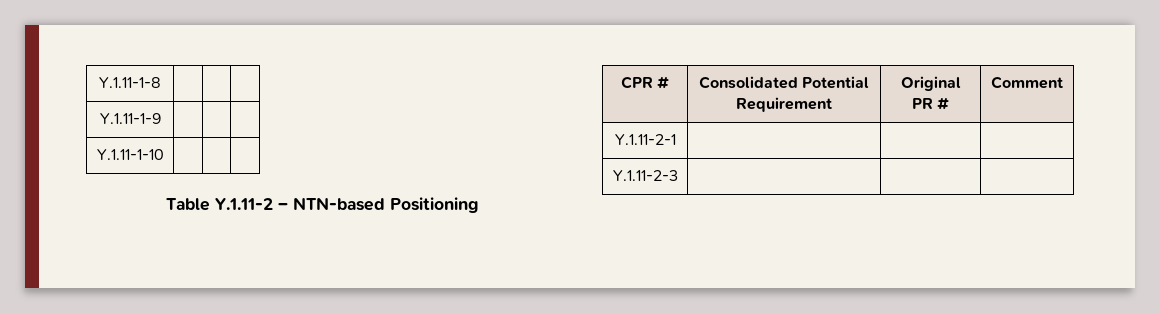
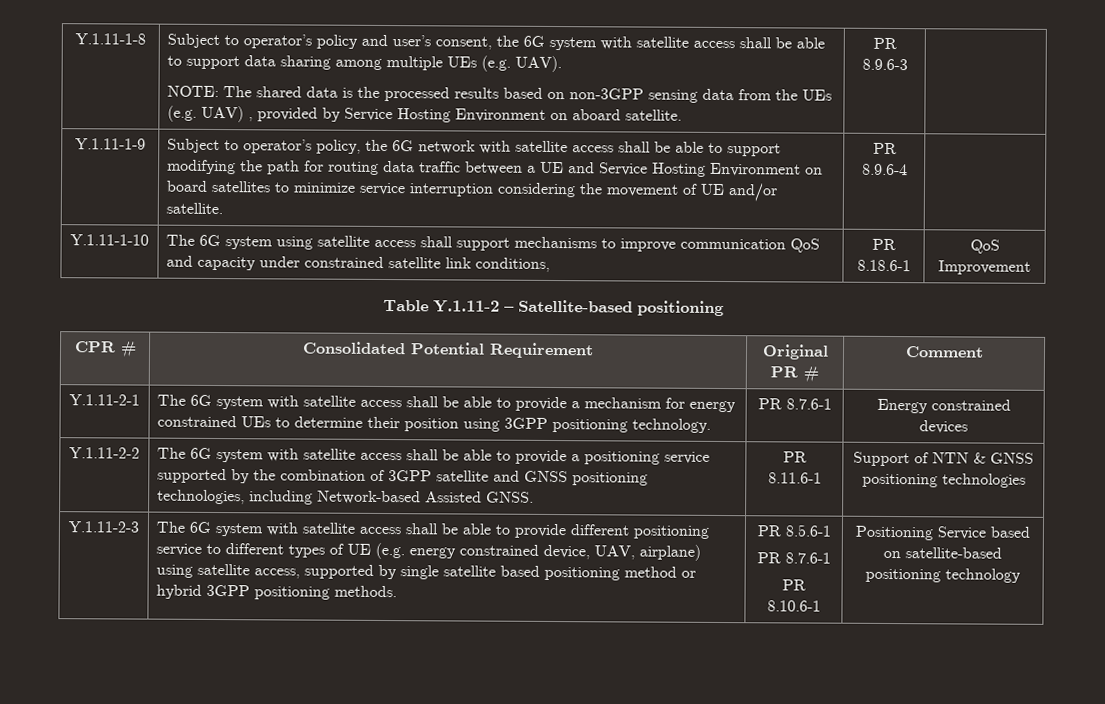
[99,113,161,124] [96,149,164,160] | | // Y.1.11-1-9 | | | // Y.1.11-1-10 | | | -> [167,33,826,51] [167,55,563,73] [167,85,833,103] [167,105,683,123] [872,37,897,50] [861,58,908,71] [75,138,146,150] [167,138,782,157] [167,159,824,177] [166,180,779,202] [166,202,224,215] [872,142,897,155] [861,163,908,176] [70,234,149,246] [166,234,821,253] [166,255,551,272] [871,238,896,251] [856,259,911,272] [969,239,1000,254] [938,260,1031,275] Subject to operator’s policy and user’s consent, the 6G system with satellite access shall be able to support data sharing among multiple UEs (e.g. UAV). // NOTE: The shared data is the processed results based on non-3GPP sensing data from the UEs (e.g. UAV) , provided by Service Hosting Environment on aboard satellite. | PR 8.9.6-3 | // Y.1.11-1-9 | Subject to operator’s policy, the 6G network with satellite access shall be able to support modifying the path for routing data traffic between a UE and Service Hosting Environment on board satellites to minimize service interruption considering the movement of UE and/or satellite. | PR 8.9.6-4 | // Y.1.11-1-10 | The 6G system using satellite access shall support mechanisms to improve communication QoS and capacity under constrained satellite link conditions, | PR 8.18.6-1 | QoS Improvement
[292,197,479,213] NTN-based Positioning -> [517,299,724,317] Satellite-based positioning
[612,170,678,181] | | // Y.1.11-2-3 | | | -> [157,394,737,413] [157,415,712,433] [757,398,832,410] [876,398,1011,414] [919,420,968,434] [69,447,140,459] [157,447,711,465] [157,468,649,486] [157,489,535,505] [782,451,807,463] [767,472,822,484] [853,451,1034,467] [861,473,1026,488] [68,521,139,533] [156,521,710,539] [156,542,702,561] [156,563,697,581] [156,584,398,600] [756,524,831,537] [756,552,831,564] [781,579,806,591] [766,600,821,612] [855,525,1030,541] [883,547,1002,559] [865,568,1021,583] The 6G system with satellite access shall be able to provide a mechanism for energy constrained UEs to determine their position using 3GPP positioning technology. | PR 8.7.6-1 | Energy constrained devices // Y.1.11-2-2 | The 6G system with satellite access shall be able to provide a positioning service supported by the combination of 3GPP satellite and GNSS positioning technologies, including Network-based Assisted GNSS. | PR 8.11.6-1 | Support of NTN & GNSS positioning technologies // Y.1.11-2-3 | The 6G system with satellite access shall be able to provide different positioning service to different types of UE (e.g. energy constrained device, UAV, airplane) using satellite access, supported by single satellite based positioning method or hybrid 3GPP positioning methods. | PR 8.5.6-1 // PR 8.7.6-1 // PR 8.10.6-1 | Positioning Service based on satellite-based positioning technology

